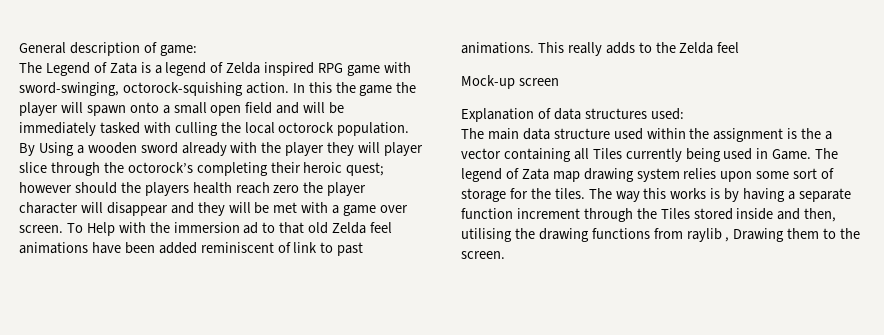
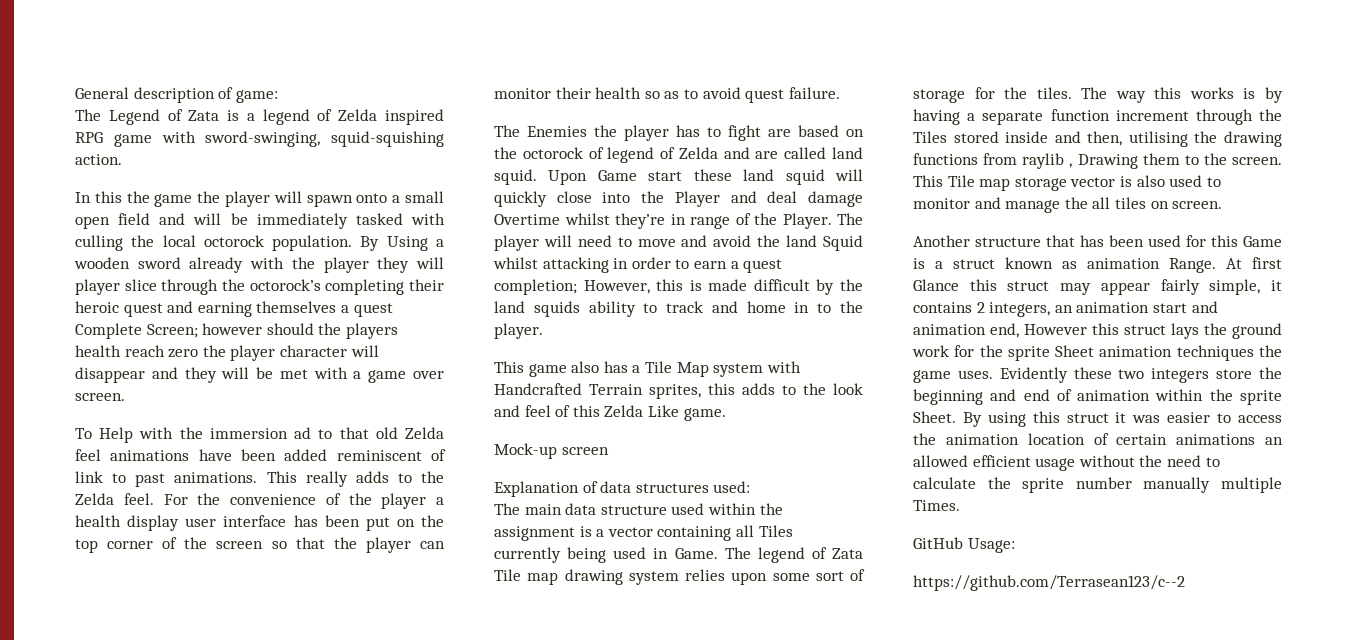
[122,82,243,96] octorock-squishing -> [331,131,444,147] squid-squishing
(289, 88) none -> (122, 159) //
[346,162,385,176] quest; -> [123,301,393,317] [75,323,198,339] quest and earning themselves a quest Complete Screen;
(63, 229) none -> (125, 397) //
[717,42,740,53] feel -> [123,493,444,509] [75,515,444,531] [75,537,445,553] [494,87,840,103] [494,125,864,141] [494,147,863,163] [494,169,863,185] [494,191,863,207] [494,213,863,229] [494,235,863,251] [493,257,783,273] [494,279,863,295] [494,301,863,317] [494,323,543,339] [494,361,801,377] [494,383,863,399] [494,405,726,421] feel. For the convenience of the player a health display user interface has been put on the top corner of the screen so that the player can monitor their health so as to avoid quest failure. // The Enemies the player has to fight are based on the octorock of legend of Zelda and are called land squid. Upon Game start these land squid will quickly close into the Player and deal damage Overtime whilst they’re in range of the Player. The player will need to move and avoid the land Squid whilst attacking in order to earn a quest completion; However, this is made difficult by the land squids ability to track and home in to the player. // This game also has a Tile Map system with Handcrafted Terrain sprites, this adds to the look and feel of this Zelda Like game.
[801,128,822,139] the -> (592, 531) none
(549, 174) none -> [494,569,521,581] Tile
(505, 255) none -> [913,175,1221,191] [913,197,1223,213] [913,235,1282,247] [913,257,1282,273] [913,279,1282,295] [913,301,1218,317] [913,323,1282,339] [912,345,1282,361] [913,367,1282,383] [913,389,1282,405] [913,411,1282,427] [913,433,1283,445] [913,455,1220,471] [913,477,1282,493] [913,500,960,511] [913,537,1015,553] [913,575,1185,591] This Tile map storage vector is also used to monitor and manage the all tiles on screen. // Another structure that has been used for this Game is a struct known as animation Range. At first Glance this struct may appear fairly simple, it contains 2 integers, an animation start and animation end, However this struct lays the ground work for the sprite Sheet animation techniques the game uses. Evidently these two integers store the beginning and end of animation within the sprite Sheet. By using this struct it was easier to access the animation location of certain animations an allowed efficient usage without the need to calculate the sprite number manually multiple Times. // GitHub Usage: // https://github.com/Terrasean123/c--2

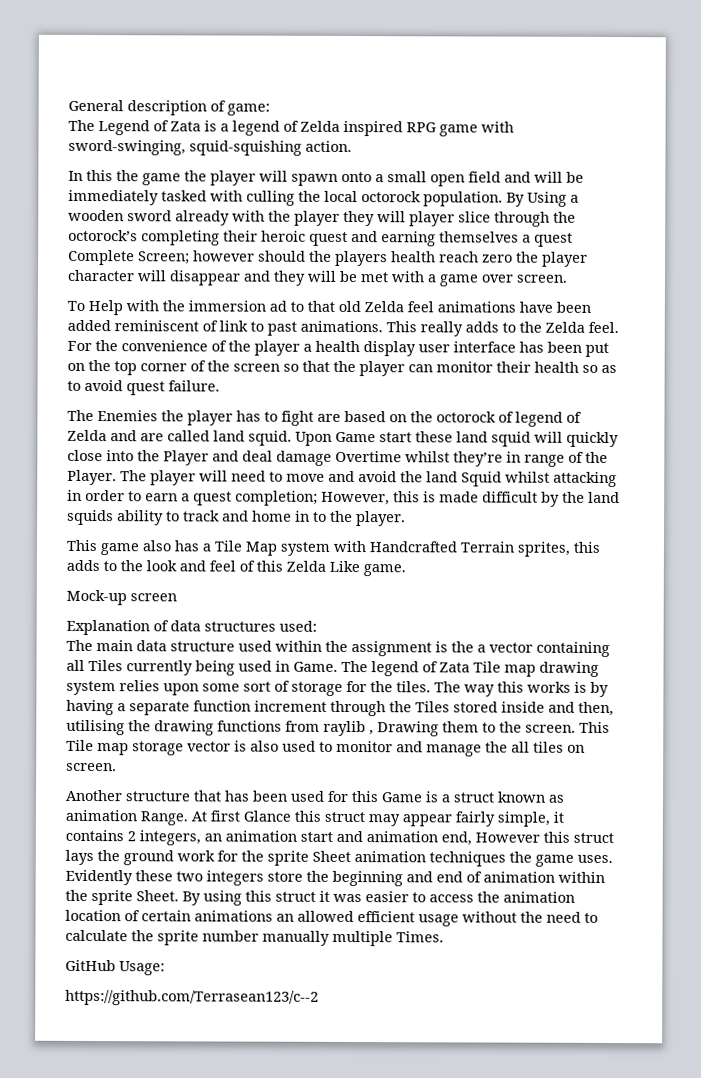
(592, 531) none -> [451,641,474,653] the

